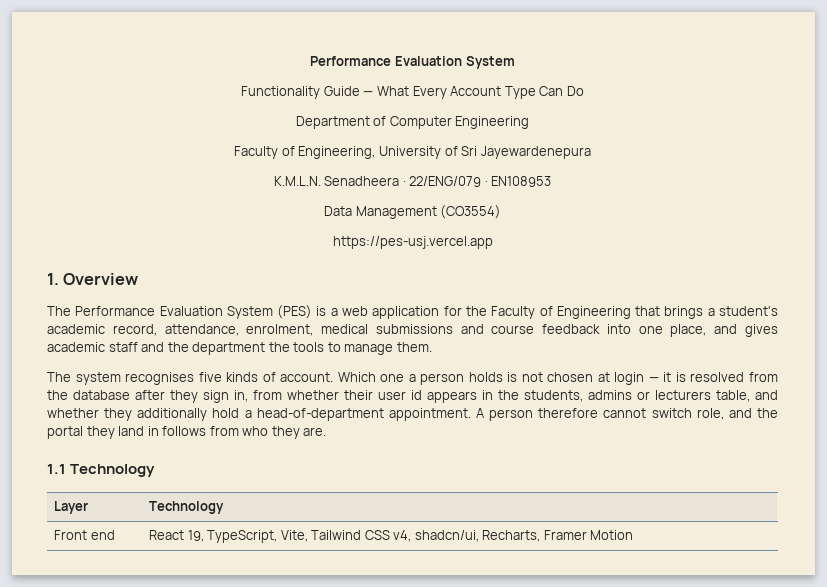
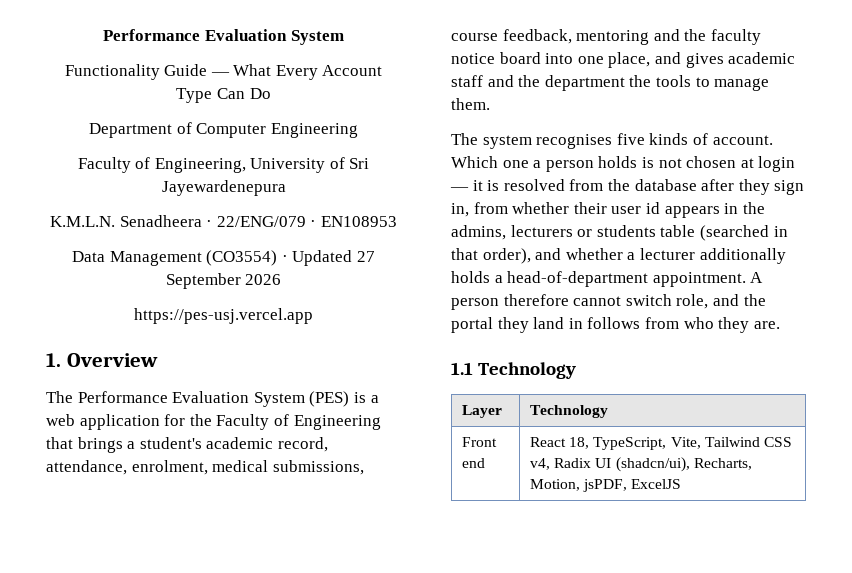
(502, 212) none -> [281,250,375,266] [165,273,282,289] · Updated 27 September 2026
[375,324,601,334] submissions and course feedback -> [272,460,364,475] [451,29,761,45] [451,52,541,64] submissions, course feedback, mentoring and the faculty notice board
[524,390,778,402] [47,408,240,421] students, admins or lecturers table, and whether they additionally hold -> [451,225,788,241] [451,248,786,264] [451,271,490,283] admins, lecturers or students table (searched in that order), and whether a lecturer additionally holds
[187,530,204,542] 19, -> [569,437,590,449] 18,
[414,530,634,542] shadcn/ui, Recharts, Framer Motion -> [554,457,752,472] [529,479,682,492] Radix UI (shadcn/ui), Recharts, Motion, jsPDF, ExcelJS

